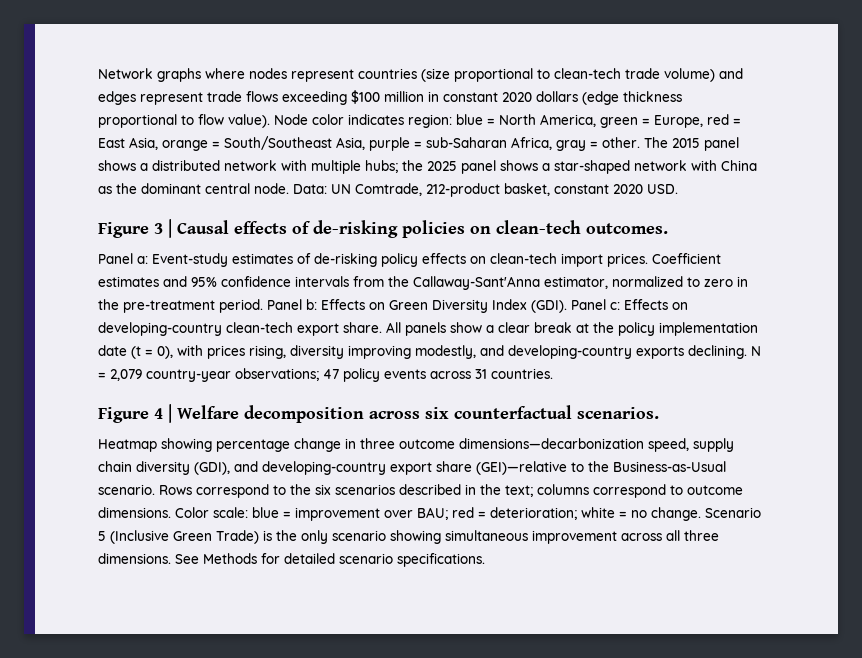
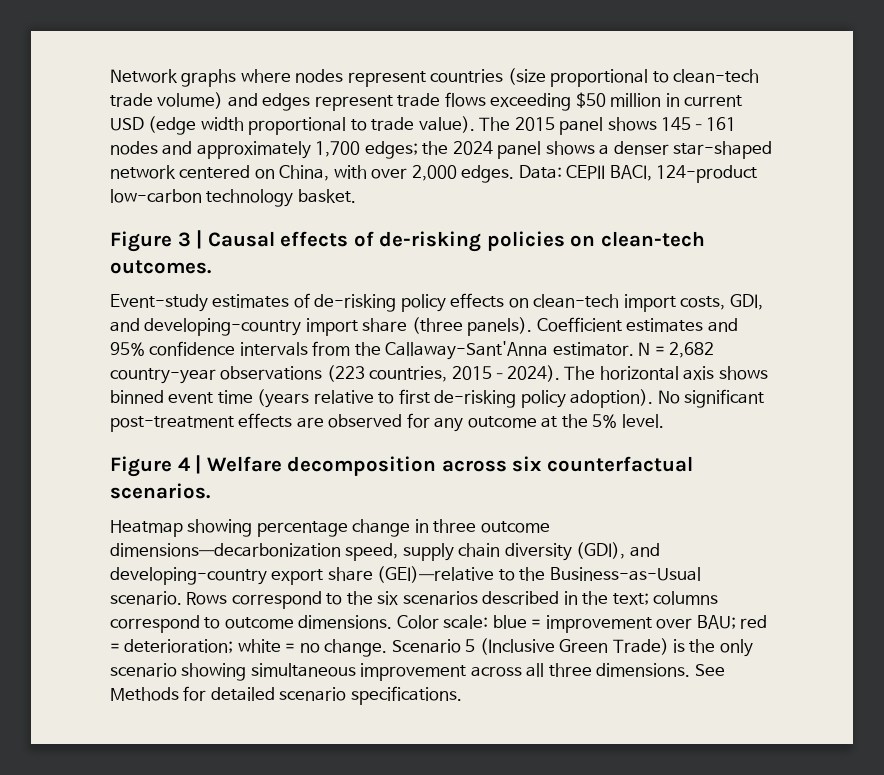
[351,90,380,104] $100 -> [575,92,606,108] $50
[443,91,682,105] [98,114,741,128] [98,136,739,151] [98,160,550,174] constant 2020 dollars (edge thickness proportional to flow value). Node color indicates region: blue = North America, green = Europe, red = East Asia, orange = South/Southeast Asia, purple = sub-Saharan Africa, gray = other. The 2015 panel shows a distributed network with multiple hubs; the 2025 panel shows a -> [683,95,742,107] [110,116,736,135] [110,141,669,159] current USD (edge width proportional to trade value). The 2015 panel shows 145–161 nodes and approximately 1,700 edges; the 2024 panel shows a denser
[691,160,757,171] [98,183,678,197] with China as the dominant central node. Data: UN Comtrade, 212-product basket, constant 2020 USD. -> [179,165,758,183] [110,189,356,207] centered on China, with over 2,000 edges. Data: CEPII BACI, 124-product low-carbon technology basket.
[98,253,148,264] Panel a: -> (211, 267) none
[607,253,648,267] prices. -> [680,294,763,310] [110,317,533,336] costs, GDI, and developing-country import share (three panels).
[544,276,748,289] [98,299,688,313] [98,322,758,336] [98,345,761,359] [98,368,553,382] estimator, normalized to zero in the pre-treatment period. Panel b: Effects on Green Diversity Index (GDI). Panel c: Effects on developing-country clean-tech export share. All panels show a clear break at the policy implementation date (t = 0), with prices rising, diversity improving modestly, and developing-country exports declining. N = 2,079 country-year observations; 47 policy events across 31 countries. -> [552,342,715,358] [110,365,768,384] [110,389,765,408] [110,413,664,432] estimator. N = 2,682 country-year observations (223 countries, 2015–2024). The horizontal axis shows binned event time (years relative to first de-risking policy adoption). No significant post-treatment effects are observed for any outcome at the 5% level.

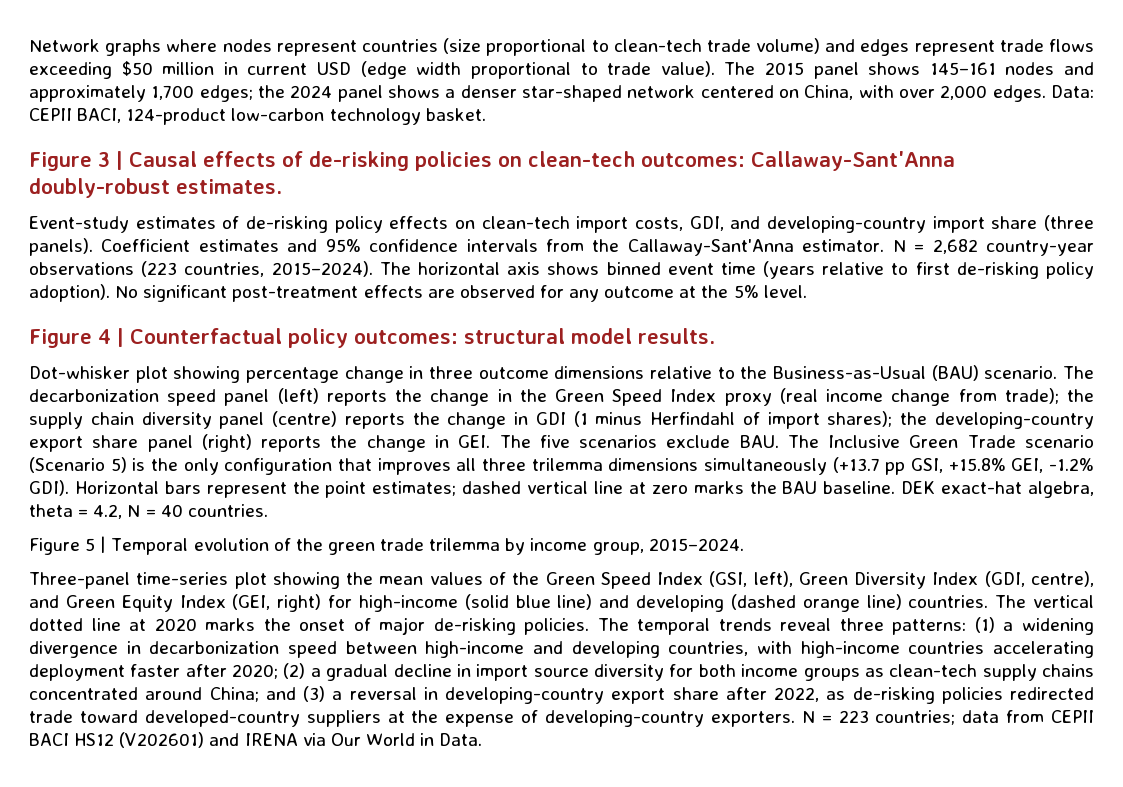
[110,260,211,274] outcomes. -> [641,151,955,171] [29,178,282,198] outcomes: Callaway-Sant'Anna doubly-robust estimates.
[206,456,693,476] [110,483,210,499] [110,520,183,537] Welfare decomposition across six counterfactual scenarios. // Heatmap -> [130,328,715,348] [29,366,168,383] Counterfactual policy outcomes: structural model results. // Dot-whisker plot
[110,542,660,561] [110,566,701,585] [110,591,719,609] [110,615,768,633] [110,638,753,657] [110,663,725,681] [110,686,462,705] dimensions—decarbonization speed, supply chain diversity (GDI), and developing-country export share (GEI)—relative to the Business-as-Usual scenario. Rows correspond to the six scenarios described in the text; columns correspond to outcome dimensions. Color scale: blue = improvement over BAU; red = deterioration; white = no change. Scenario 5 (Inclusive Green Trade) is the only scenario showing simultaneous improvement across all three dimensions. See Methods for detailed scenario specifications. -> [554,365,1094,381] [29,388,1094,406] [29,411,1094,429] [29,434,1095,452] [29,457,1094,475] [29,480,1095,498] [29,504,268,519] [29,536,744,555] [29,571,1095,589] [29,594,1095,612] [29,617,1094,635] [29,641,1094,658] [29,663,1094,681] [29,686,1094,704] [29,710,1094,727] [29,732,483,748] dimensions relative to the Business-as-Usual (BAU) scenario. The decarbonization speed panel (left) reports the change in the Green Speed Index proxy (real income change from trade); the supply chain diversity panel (centre) reports the change in GDI (1 minus Herfindahl of import shares); the developing-country export share panel (right) reports the change in GEI. The five scenarios exclude BAU. The Inclusive Green Trade scenario (Scenario 5) is the only configuration that improves all three trilemma dimensions simultaneously (+13.7 pp GSI, +15.8% GEI, -1.2% GDI). Horizontal bars represent the point estimates; dashed vertical line at zero marks the BAU baseline. DEK exact-hat algebra, theta = 4.2, N = 40 countries. // Figure 5 | Temporal evolution of the green trade trilemma by income group, 2015–2024. // Three-panel time-series plot showing the mean values of the Green Speed Index (GSI, left), Green Diversity Index (GDI, centre), and Green Equity Index (GEI, right) for high-income (solid blue line) and developing (dashed orange line) countries. The vertical dotted line at 2020 marks the onset of major de-risking policies. The temporal trends reveal three patterns: (1) a widening divergence in decarbonization speed between high-income and developing countries, with high-income countries accelerating deployment faster after 2020; (2) a gradual decline in import source diversity for both income groups as clean-tech supply chains concentrated around China; and (3) a reversal in developing-country export share after 2022, as de-risking policies redirected trade toward developed-country suppliers at the expense of developing-country exporters. N = 223 countries; data from CEPII BACI HS12 (V202601) and IRENA via Our World in Data.

